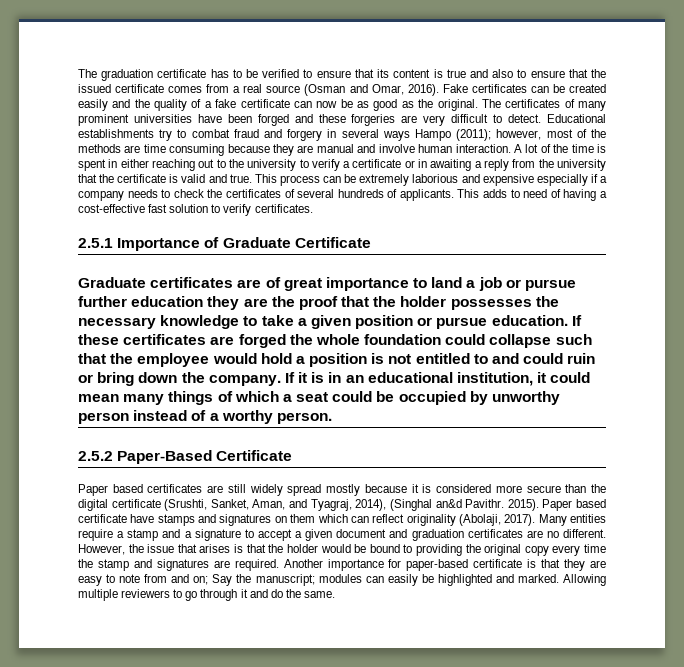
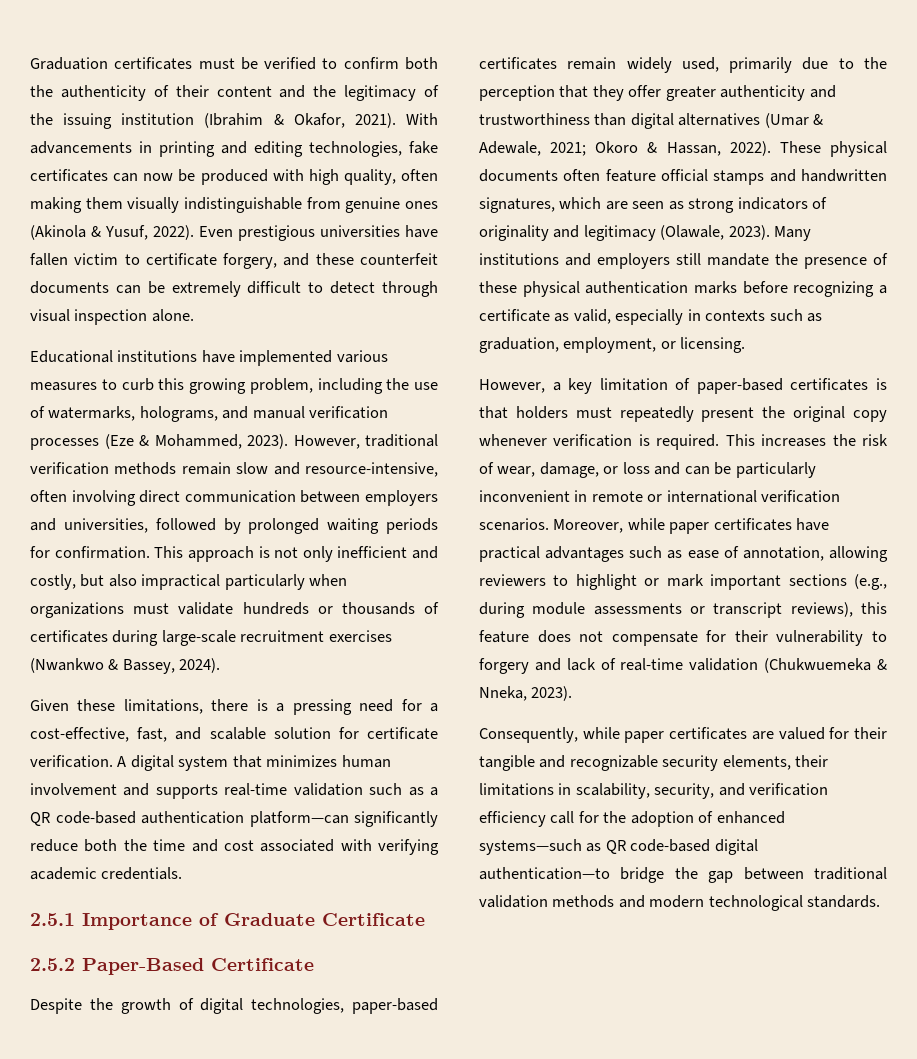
[78,69,607,81] [78,84,606,96] [78,99,606,111] [78,114,606,126] [78,129,606,141] [78,144,607,156] [78,159,607,171] [78,174,607,186] [78,189,607,201] [78,204,313,216] The graduation certificate has to be verified to ensure that its content is true and also to ensure that the issued certificate comes from a real source (Osman and Omar, 2016). Fake certificates can be created easily and the quality of a fake certificate can now be as good as the original. The certificates of many prominent universities have been forged and these forgeries are very difficult to detect. Educational establishments try to combat fraud and forgery in several ways Hampo (2011); however, most of the methods are time consuming because they are manual and involve human interaction. A lot of the time is spent in either reaching out to the university to verify a certificate or in awaiting a reply from the university that the certificate is valid and true. This process can be extremely laborious and expensive especially if a company needs to check the certificates of several hundreds of applicants. This adds to need of having a cost-effective fast solution to verify certificates. -> [30,57,438,70] [30,85,439,101] [30,113,439,129] [30,141,438,157] [30,169,438,185] [30,197,439,213] [30,225,438,241] [30,253,438,269] [30,281,438,297] [30,309,194,325] [30,350,388,366] [30,378,438,394] [30,406,389,422] [30,434,438,450] [30,462,438,477] [30,490,439,506] [30,518,438,534] [30,546,438,562] [30,574,348,590] [30,602,440,618] [30,630,392,646] [30,658,221,674] [30,699,439,715] [30,727,438,742] [30,755,391,771] [30,783,439,799] [30,811,438,827] [30,839,439,855] [30,867,183,880] Graduation certificates must be verified to confirm both the authenticity of their content and the legitimacy of the issuing institution (Ibrahim & Okafor, 2021). With advancements in printing and editing technologies, fake certificates can now be produced with high quality, often making them visually indistinguishable from genuine ones (Akinola & Yusuf, 2022). Even prestigious universities have fallen victim to certificate forgery, and these counterfeit documents can be extremely difficult to detect through visual inspection alone. // Educational institutions have implemented various measures to curb this growing problem, including the use of watermarks, holograms, and manual verification processes (Eze & Mohammed, 2023). However, traditional verification methods remain slow and resource-intensive, often involving direct communication between employers and universities, followed by prolonged waiting periods for confirmation. This approach is not only inefficient and costly, but also impractical particularly when organizations must validate hundreds or thousands of certificates during large-scale recruitment exercises (Nwankwo & Bassey, 2024). // Given these limitations, there is a pressing need for a cost-effective, fast, and scalable solution for certificate verification. A digital system that minimizes human involvement and supports real-time validation such as a QR code-based authentication platform—can significantly reduce both the time and cost associated with verifying academic credentials.
[78,277,577,291] [78,296,559,310] [78,315,582,329] [78,334,592,348] [78,353,596,367] [78,372,591,386] [78,391,561,405] [78,410,332,424] [78,450,293,464] [78,484,606,496] [78,499,607,511] [78,514,606,526] [78,529,606,541] [78,544,606,556] [78,559,606,571] [78,574,606,586] [78,589,335,601] Graduate certificates are of great importance to land a job or pursue further education they are the proof that the holder possesses the necessary knowledge to take a given position or pursue education. If these certificates are forged the whole foundation could collapse such that the employee would hold a position is not entitled to and could ruin or bring down the company. If it is in an educational institution, it could mean many things of which a seat could be occupied by unworthy person instead of a worthy person. // 2.5.2 Paper-Based Certificate // Paper based certificates are still widely spread mostly because it is considered more secure than the digital certificate (Srushti, Sanket, Aman, and Tyagraj, 2014), (Singhal an&d Pavithr. 2015). Paper based certificate have stamps and signatures on them which can reflect originality (Abolaji, 2017). Many entities require a stamp and a signature to accept a given document and graduation certificates are no different. However, the issue that arises is that the holder would be bound to providing the original copy every time the stamp and signatures are required. Another importance for paper-based certificate is that they are easy to note from and on; Say the manuscript; modules can easily be highlighted and marked. Allowing multiple reviewers to go through it and do the same. -> [30,958,314,975] [30,998,438,1014] [479,57,887,73] [479,85,836,101] [479,113,824,129] [479,141,887,157] [479,169,887,185] [479,197,828,213] [479,225,812,241] [479,253,888,269] [479,281,887,297] [479,309,823,325] [479,337,746,353] [479,378,887,394] [479,406,887,422] [479,434,888,450] [479,462,816,478] [479,490,841,503] [479,518,830,534] [479,546,888,562] [479,574,887,590] [479,602,887,618] [479,630,887,646] [479,658,887,674] [479,686,573,701] [479,727,887,743] [479,755,829,771] [479,783,829,799] [479,811,785,827] [479,839,758,855] [479,867,887,883] [479,895,881,911] 2.5.2 Paper-Based Certificate // Despite the growth of digital technologies, paper-based certificates remain widely used, primarily due to the perception that they offer greater authenticity and trustworthiness than digital alternatives (Umar & Adewale, 2021; Okoro & Hassan, 2022). These physical documents often feature official stamps and handwritten signatures, which are seen as strong indicators of originality and legitimacy (Olawale, 2023). Many institutions and employers still mandate the presence of these physical authentication marks before recognizing a certificate as valid, especially in contexts such as graduation, employment, or licensing. // However, a key limitation of paper-based certificates is that holders must repeatedly present the original copy whenever verification is required. This increases the risk of wear, damage, or loss and can be particularly inconvenient in remote or international verification scenarios. Moreover, while paper certificates have practical advantages such as ease of annotation, allowing reviewers to highlight or mark important sections (e.g., during module assessments or transcript reviews), this feature does not compensate for their vulnerability to forgery and lack of real-time validation (Chukwuemeka & Nneka, 2023). // Consequently, while paper certificates are valued for their tangible and recognizable security elements, their limitations in scalability, security, and verification efficiency call for the adoption of enhanced systems—such as QR code-based digital authentication—to bridge the gap between traditional validation methods and modern technological standards.

